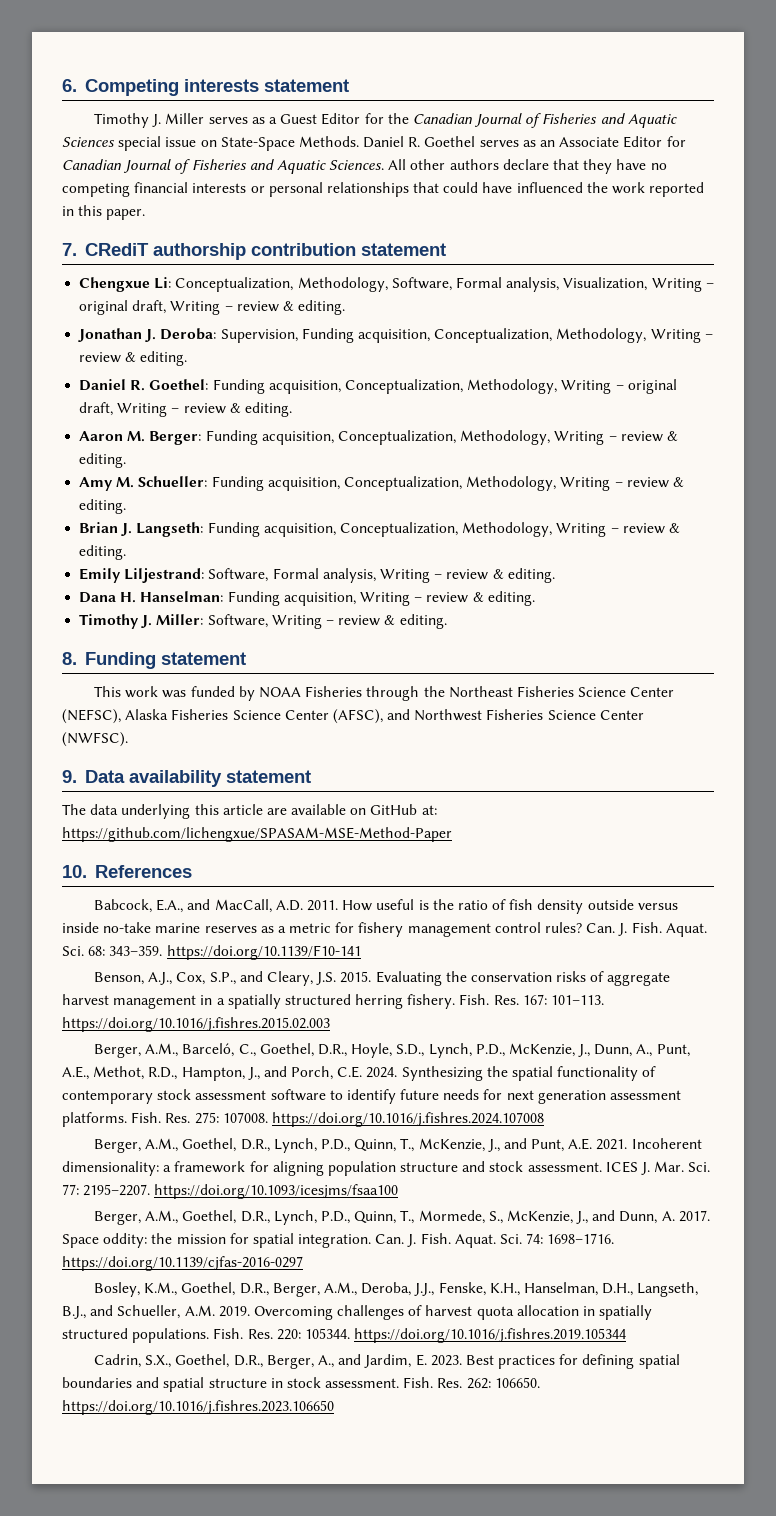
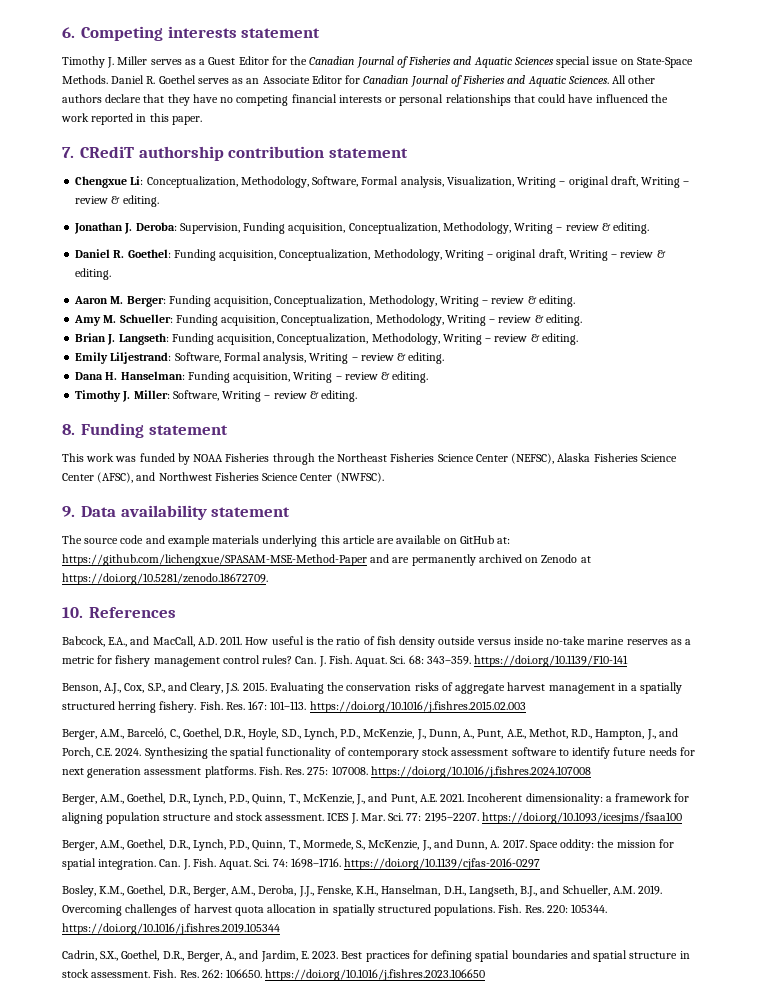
[90,804,119,815] data -> [84,535,260,547] source code and example materials
(452, 834) none -> [370,554,591,566] [62,573,268,585] and are permanently archived on Zenodo at https://doi.org/10.5281/zenodo.18672709.

